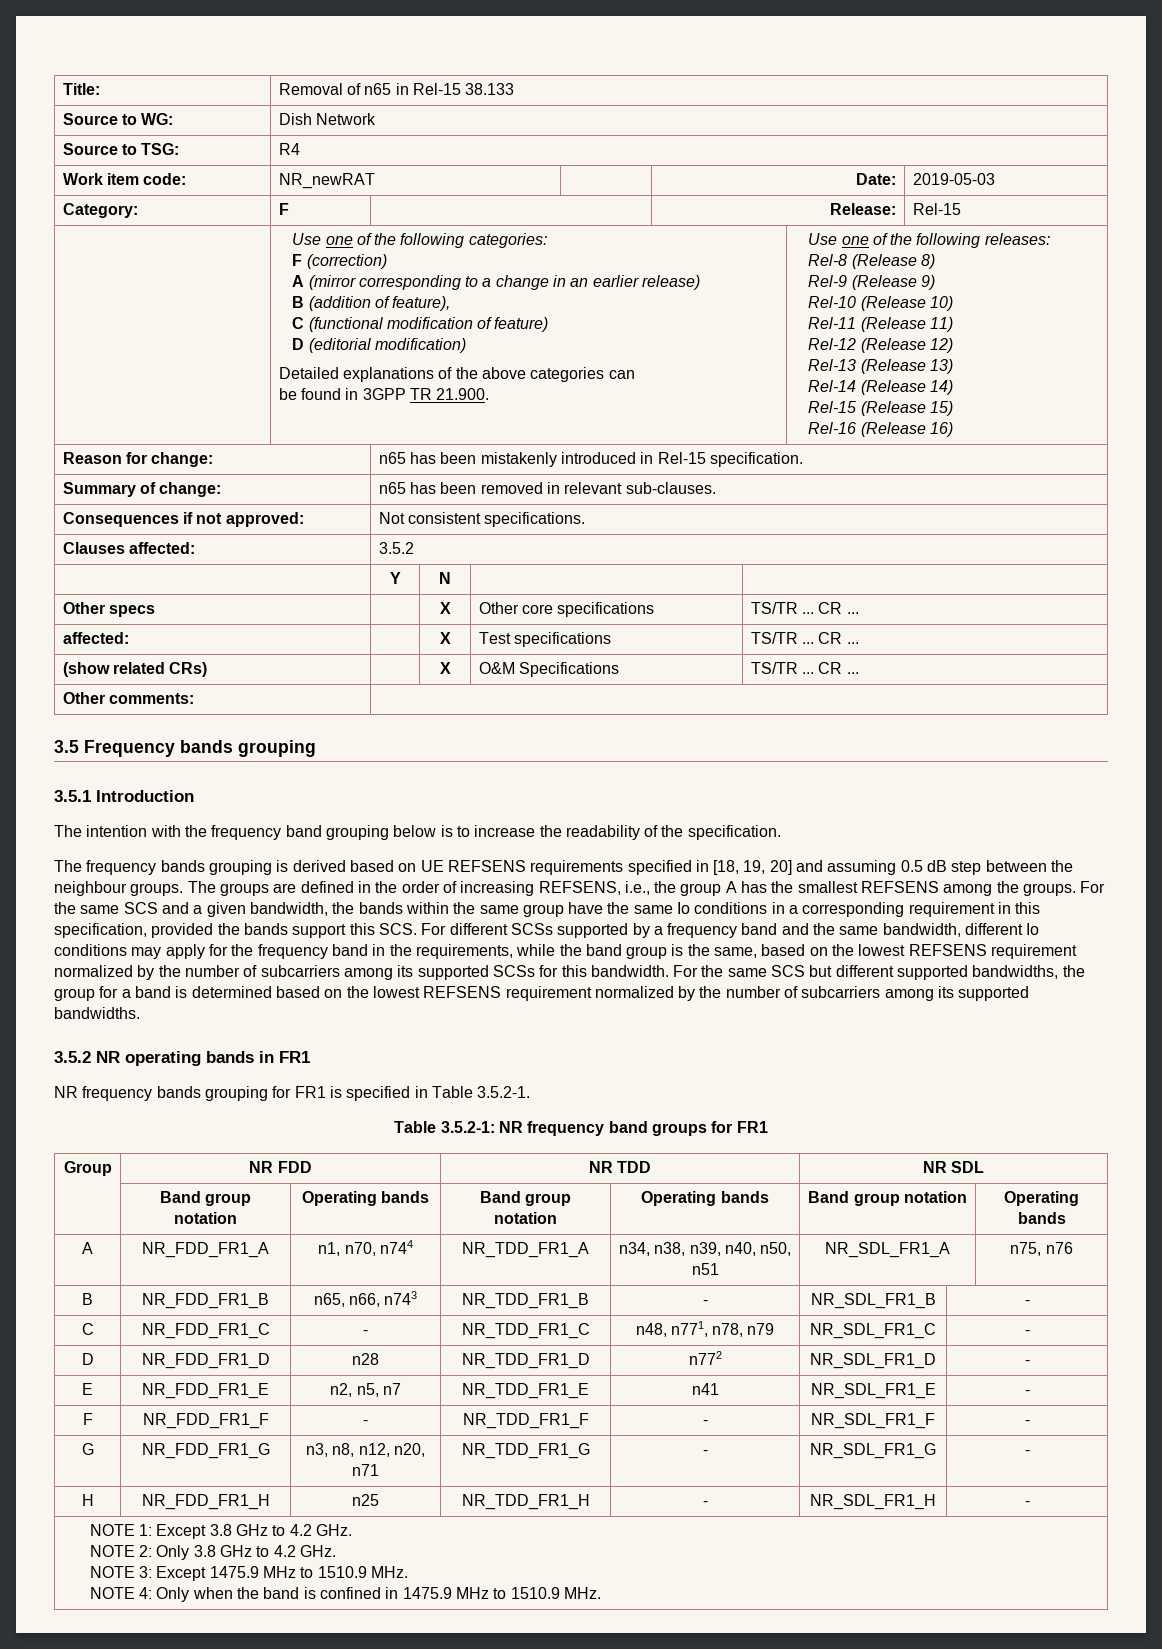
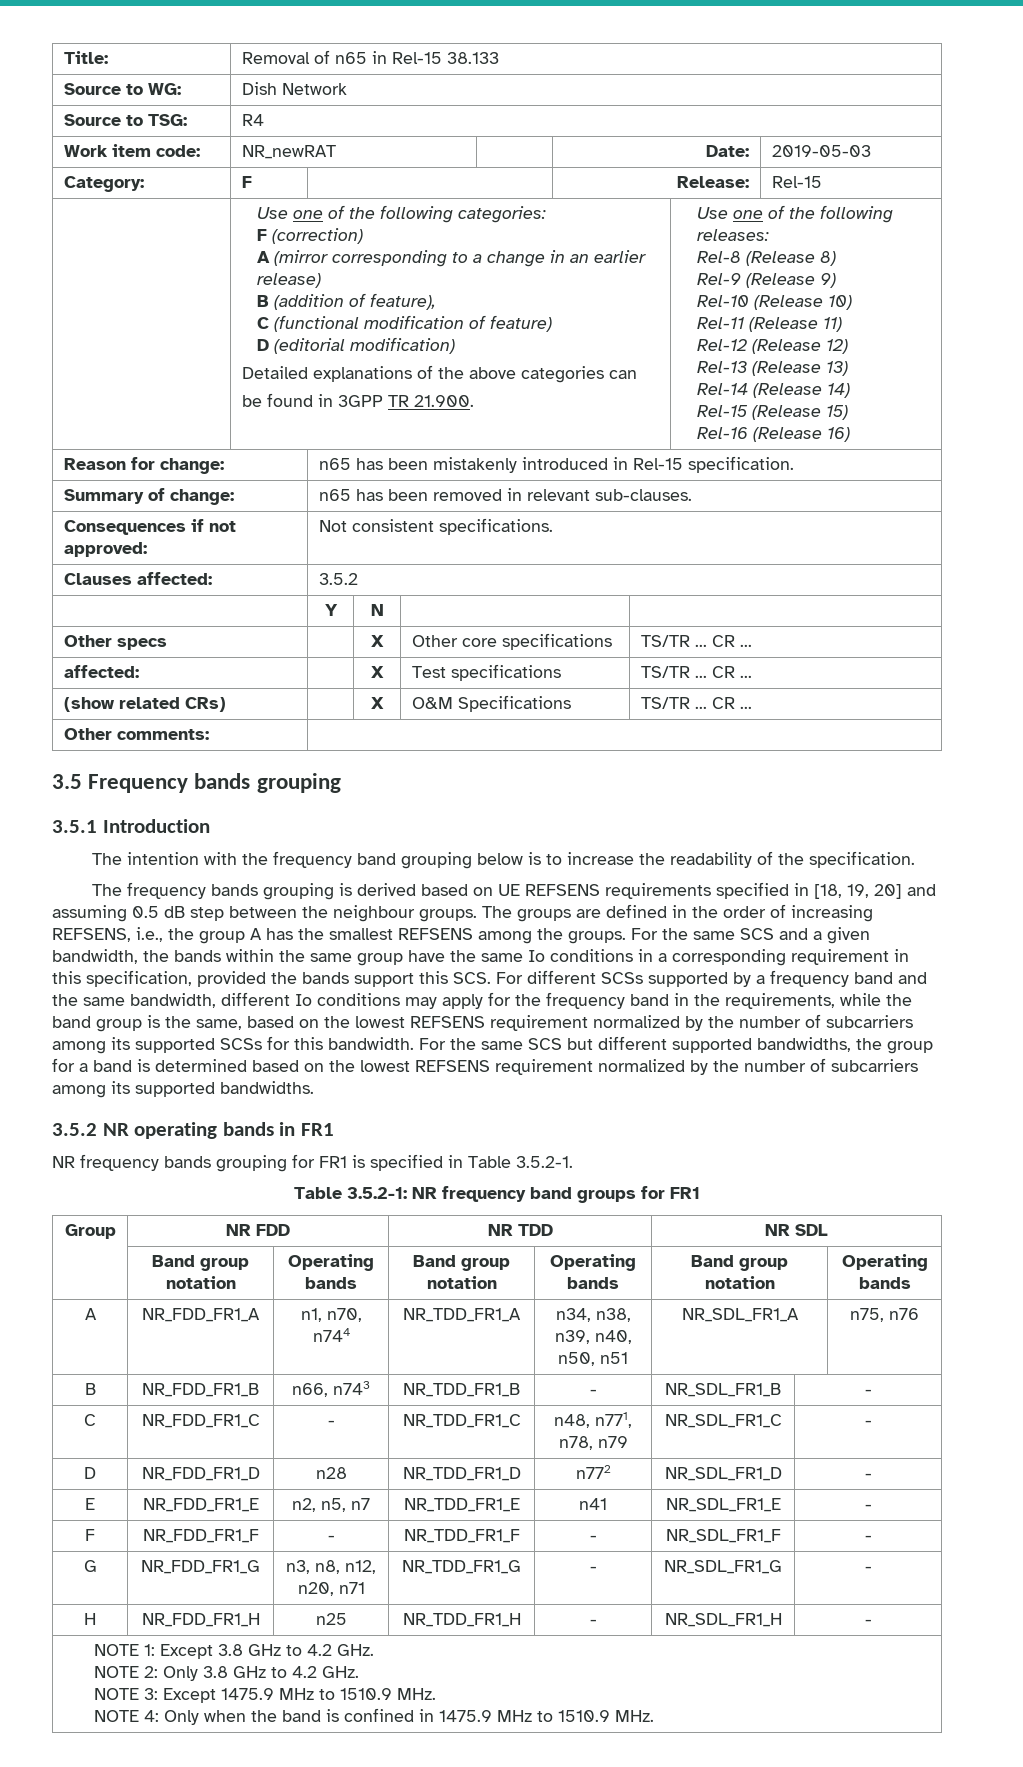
[313,1293,345,1307] n65, -> (259, 1390) none

